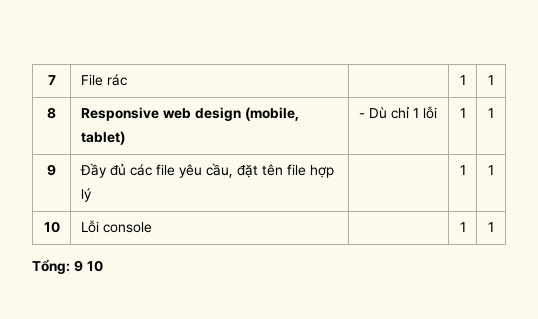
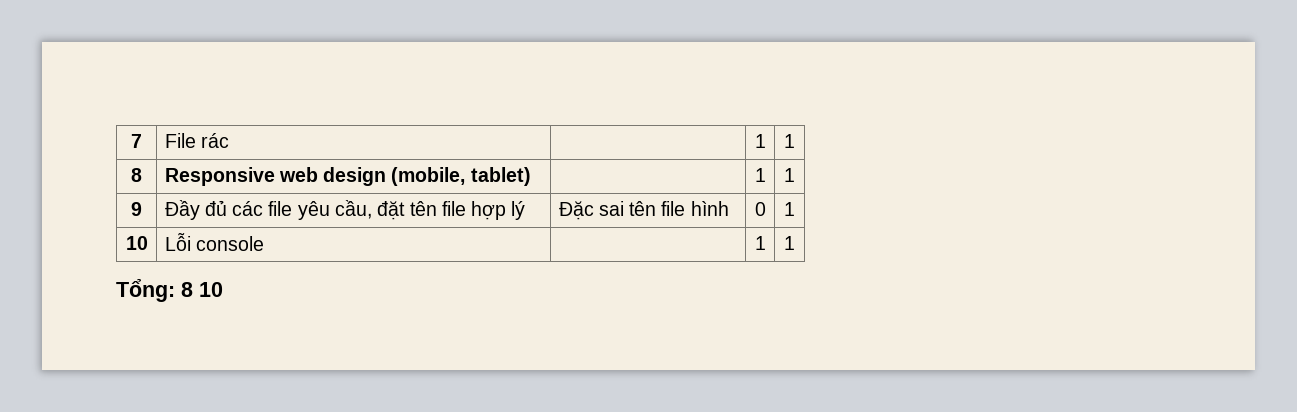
[358,106,437,119] - Dù chỉ 1 lỗi -> (531, 176) none
[459,165,466,175] | 1 -> [558,201,729,220] [754,202,766,216] Đặc sai tên file hình | 0
[74,260,83,272] 9 -> [181,282,193,297] 8

